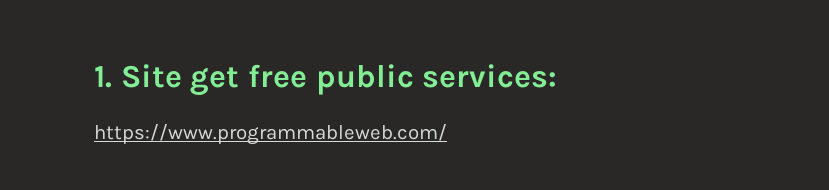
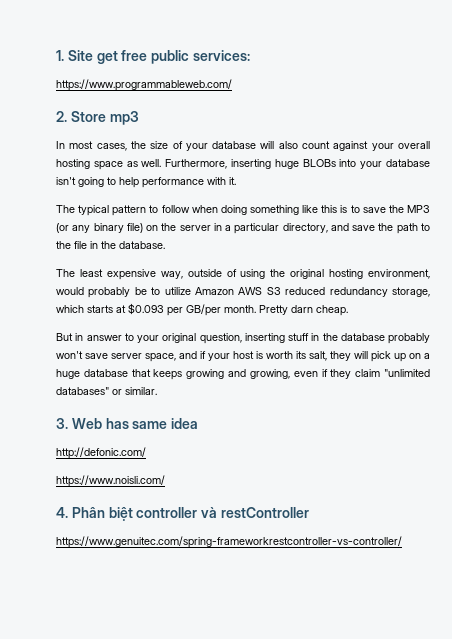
(447, 134) none -> [56,111,139,125] [56,141,431,151] [56,159,431,170] [56,177,236,188] [56,205,431,216] [56,223,430,234] [56,241,165,249] [56,269,430,280] [56,287,430,298] [56,303,348,316] [56,333,430,344] [56,351,430,362] [56,369,430,380] [56,387,157,395] [56,418,199,429] [56,447,146,459] [56,475,165,487] [56,507,309,521] [56,536,402,548] // 2. Store mp3 // In most cases, the size of your database will also count against your overall hosting space as well. Furthermore, inserting huge BLOBs into your database isn't going to help performance with it. // The typical pattern to follow when doing something like this is to save the MP3 (or any binary file) on the server in a particular directory, and save the path to the file in the database. // The least expensive way, outside of using the original hosting environment, would probably be to utilize Amazon AWS S3 reduced redundancy storage, which starts at $0.093 per GB/per month. Pretty darn cheap. // But in answer to your original question, inserting stuff in the database probably won't save server space, and if your host is worth its salt, they will pick up on a huge database that keeps growing and growing, even if they claim "unlimited databases" or similar. // 3. Web has same idea // http://defonic.com/ // https://www.noisli.com/ // 4. Phân biệt controller và restController // https://www.genuitec.com/spring-frameworkrestcontroller-vs-controller/

